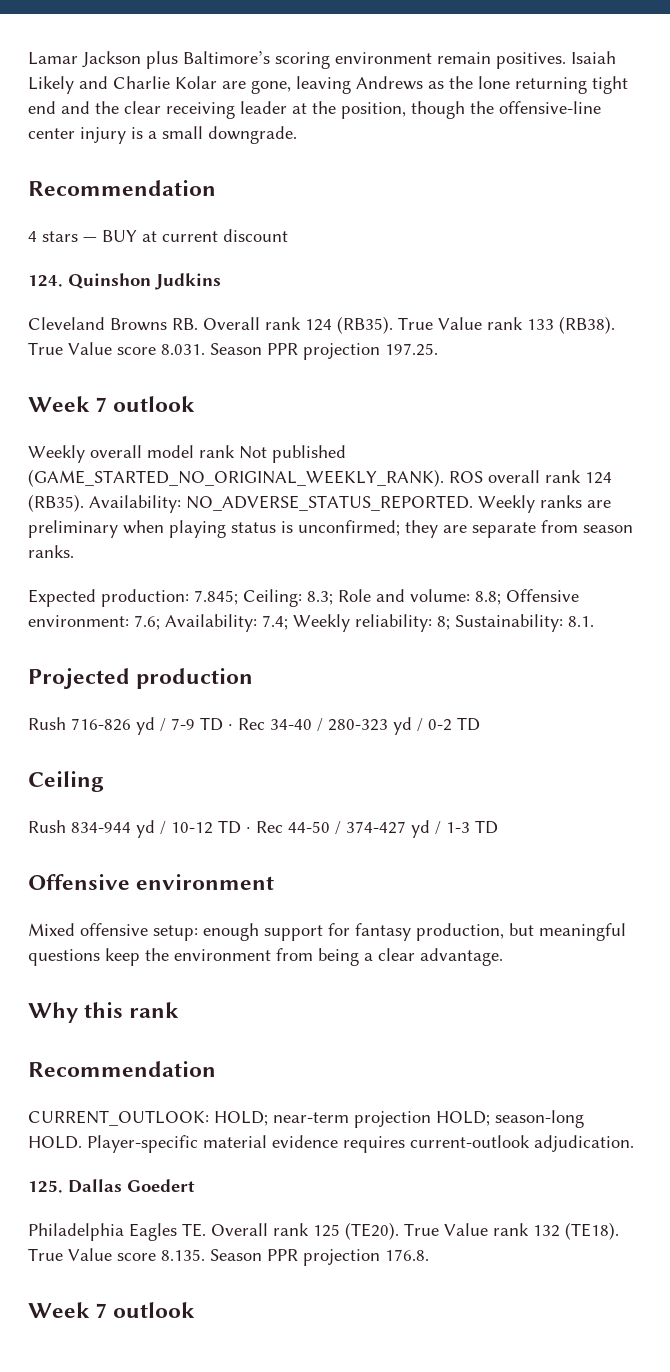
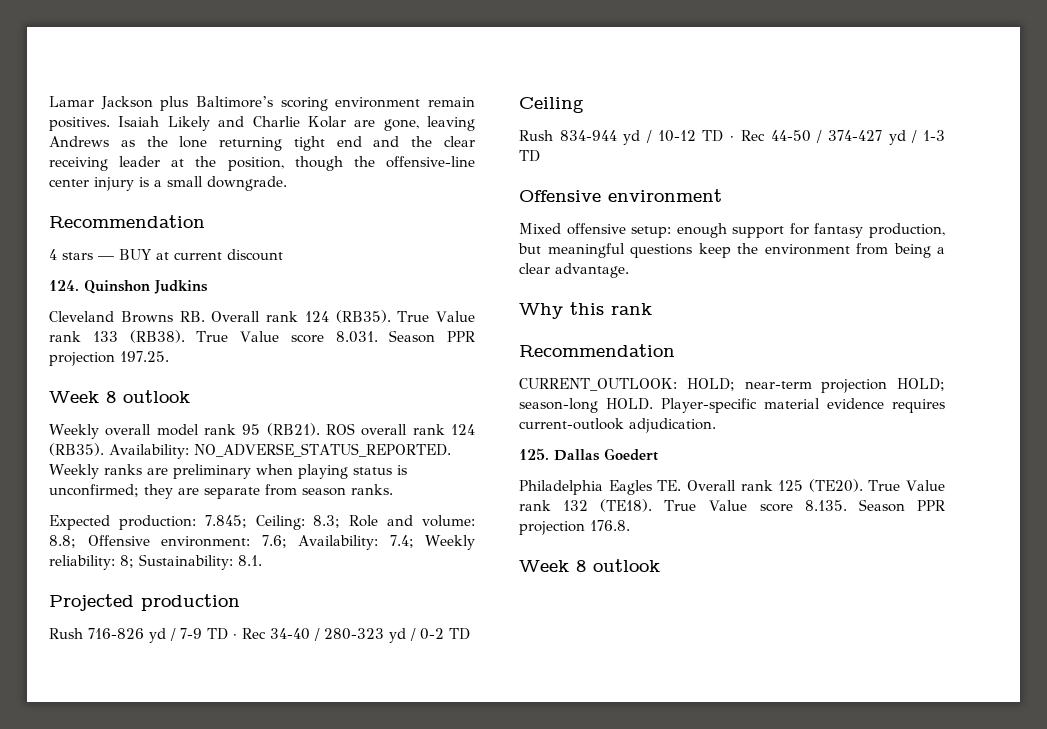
[95,397,108,412] 7 -> [106,391,116,403] 8
[239,445,346,463] [28,469,444,487] Not published (GAME_STARTED_NO_ORIGINAL_WEEKLY_RANK). -> [242,423,320,436] 95 (RB21).
[95,1303,108,1318] 7 -> [576,560,586,572] 8

